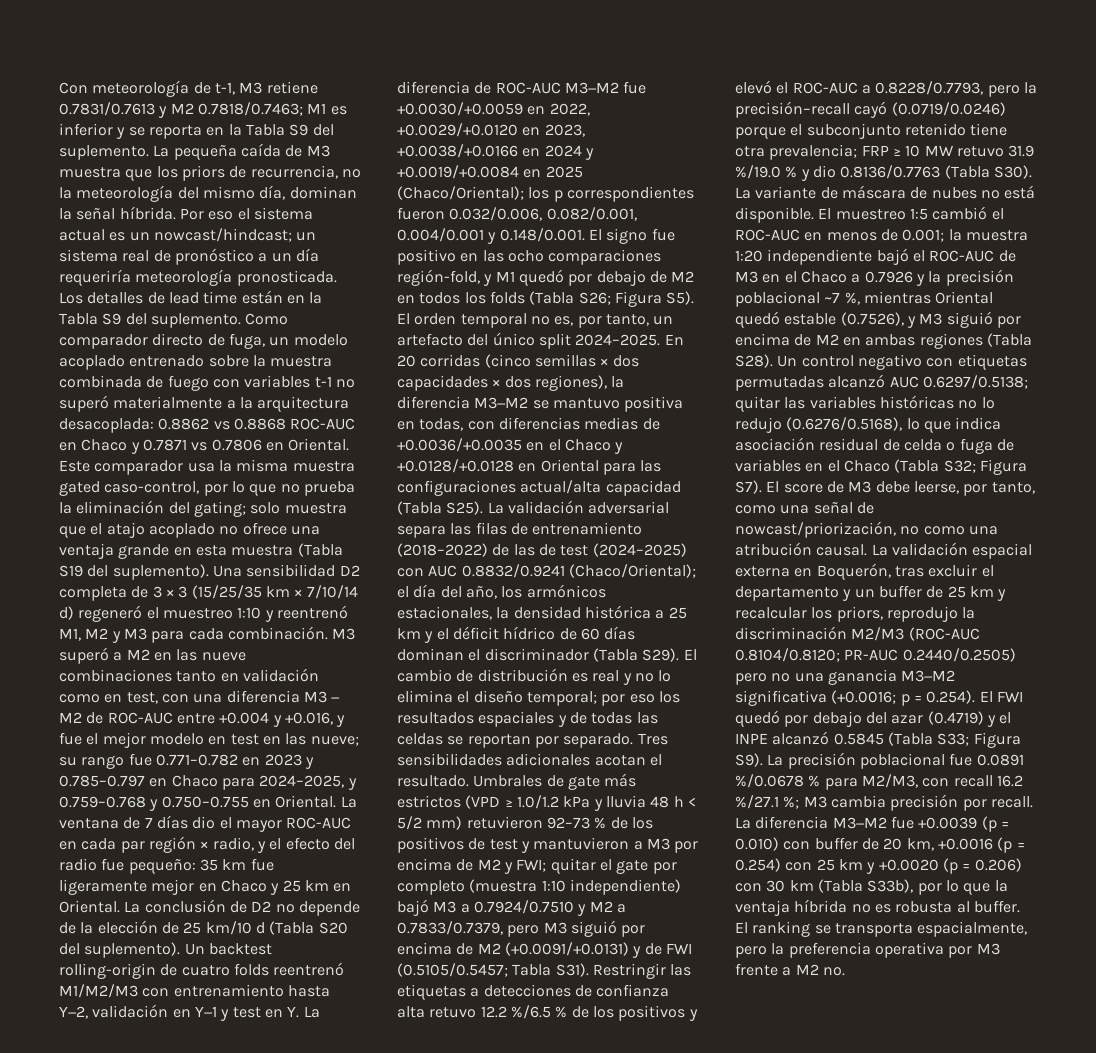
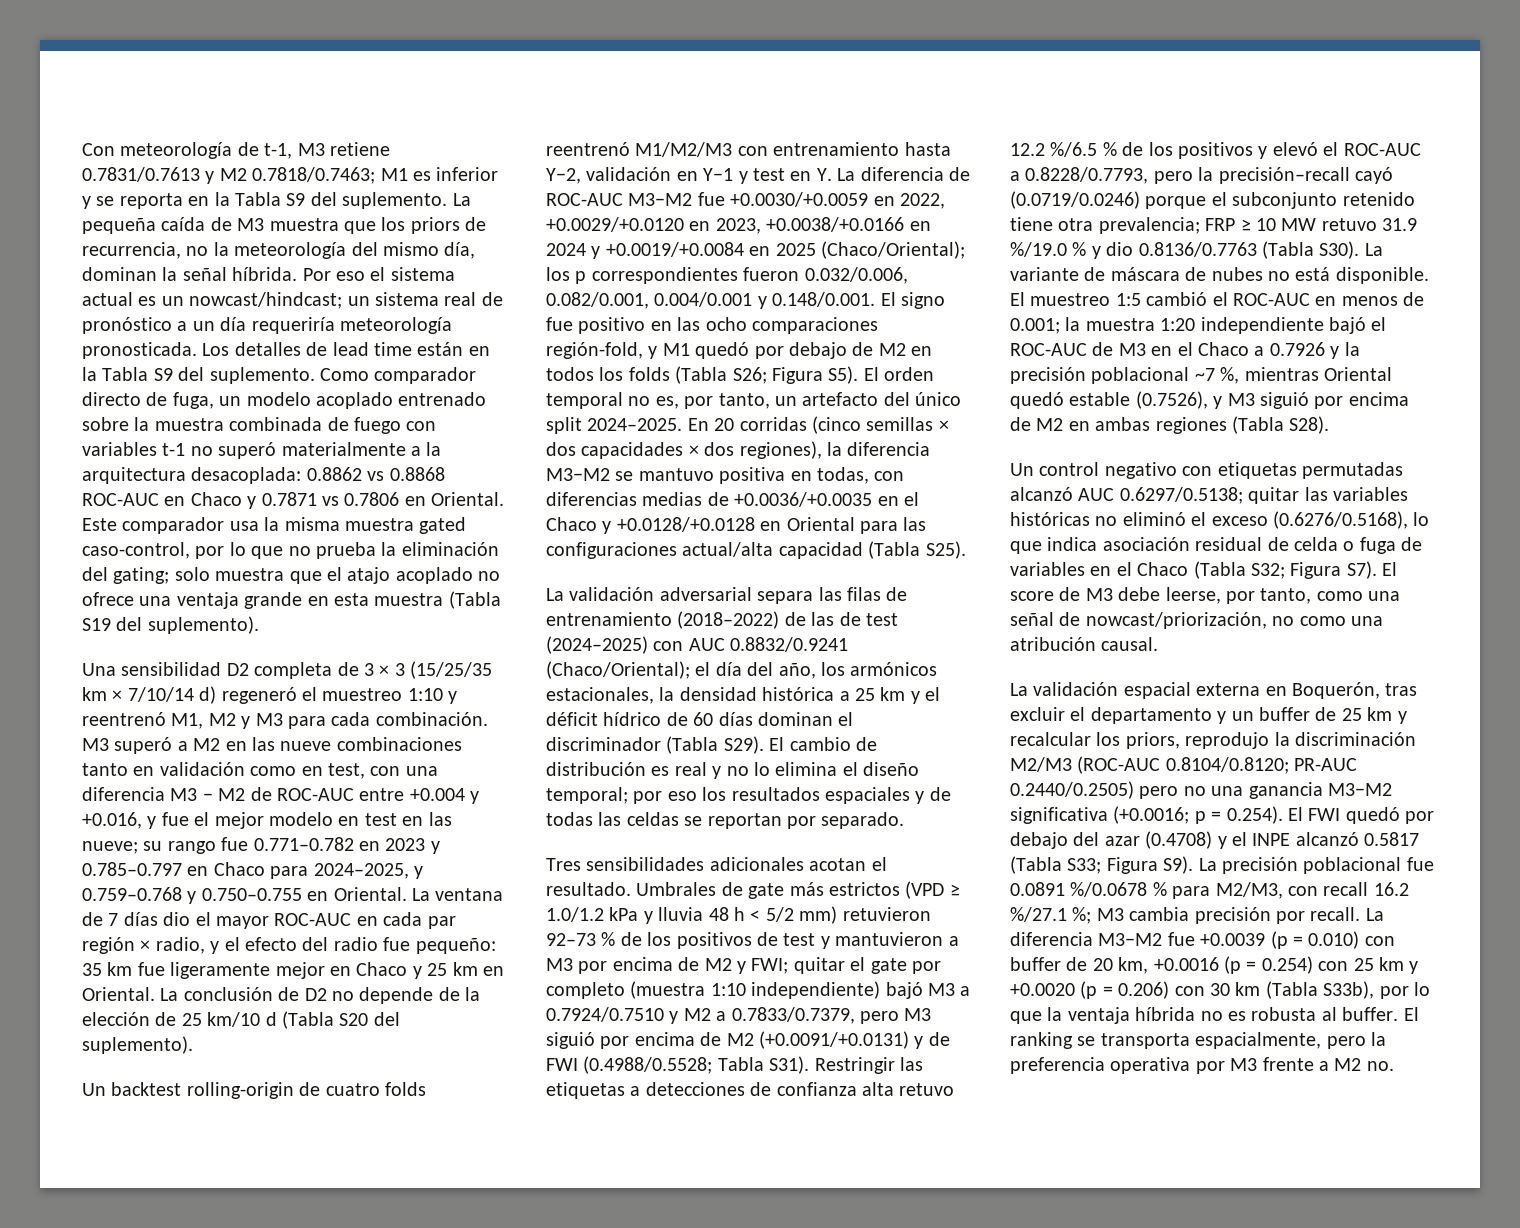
(209, 572) none -> (259, 625) //
(181, 950) none -> (193, 1045) //
(484, 508) none -> (966, 550) //
(634, 740) none -> (905, 820) //
[397,963,508,977] (0.5105/0.5457; -> [583,1056,713,1074] (0.4988/0.5528;
(773, 361) none -> (1330, 425) //
[981,397,995,409] [735,417,782,433] lo redujo -> [1122,512,1268,526] eliminó el exceso
(868, 550) none -> (1159, 644) //
[927,711,984,725] (0.4719) -> [1145,831,1213,849] (0.4708)
[833,733,884,745] 0.5845 -> [1364,832,1420,846] 0.5817

